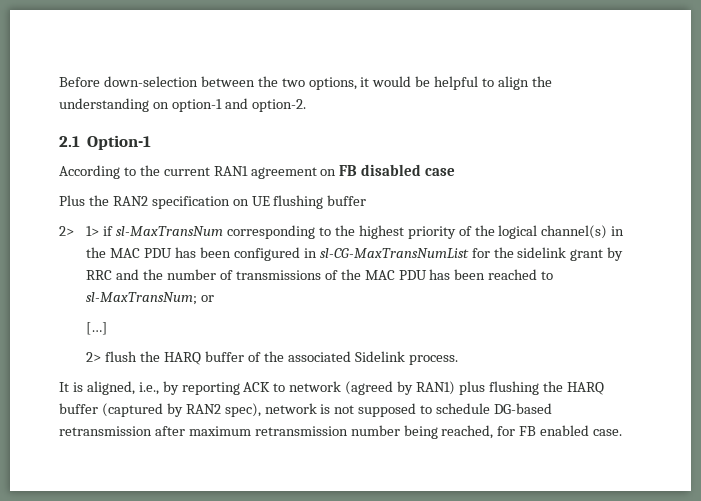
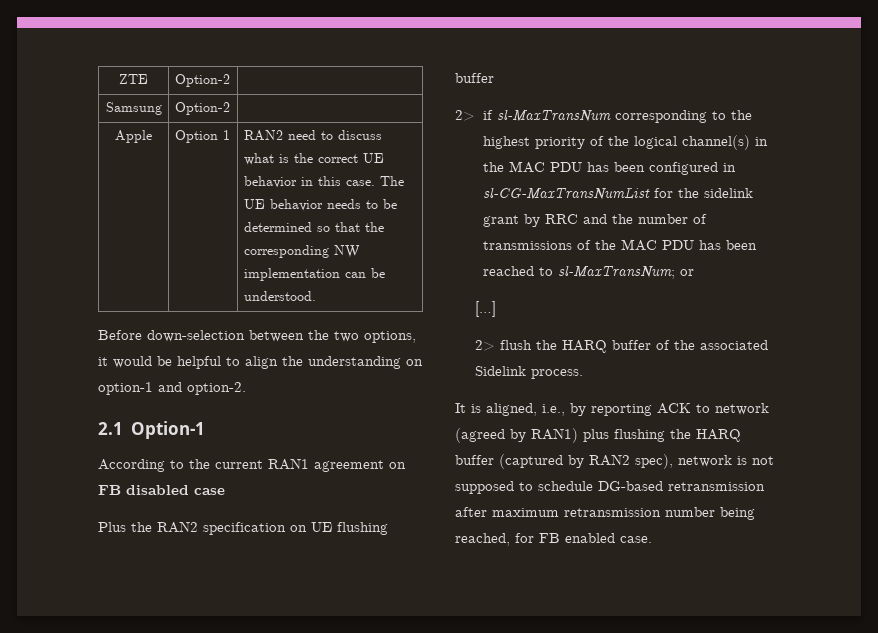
(59, 82) none -> [119,74,148,84] [174,74,230,87] [105,102,162,115] [174,102,230,115] [115,130,152,143] [174,130,230,143] [243,130,382,141] [243,153,384,165] [243,176,404,188] [243,199,397,211] [243,222,384,232] [243,245,360,258] [243,268,385,281] [243,291,316,301] ZTE | Option-2 | // Samsung | Option-2 | // Apple | Option 1 | RAN2 need to discuss what is the correct UE behavior in this case. The UE behavior needs to be determined so that the corresponding NW implementation can be understood. //
[86,226,100,236] 1> -> (475, 115) none

